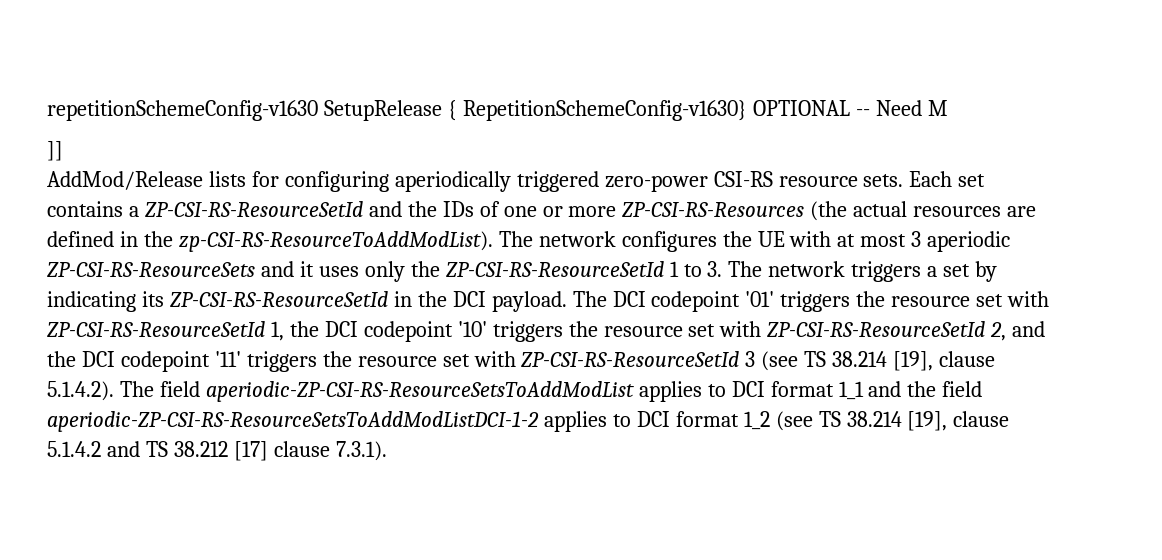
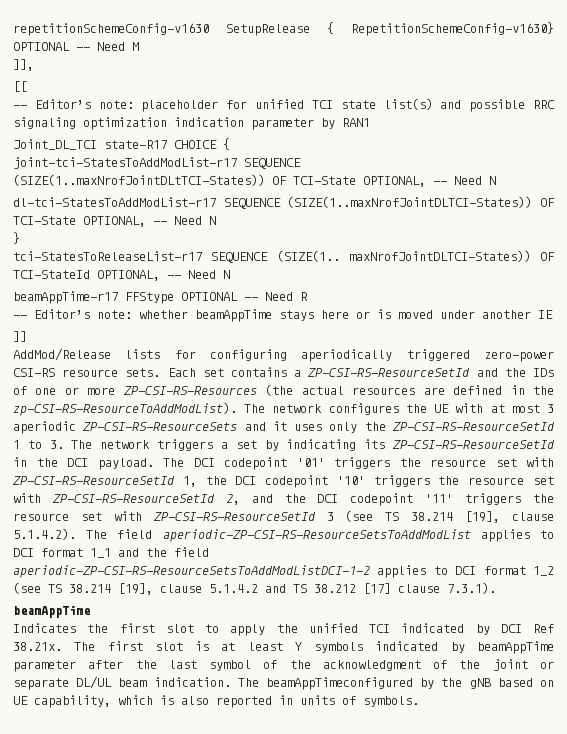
(948, 108) none -> [13,59,34,71] [13,81,27,92] [13,98,555,112] [13,117,370,130] [13,138,230,150] [13,157,301,169] [13,174,496,187] [13,196,555,209] [13,216,216,227] [13,232,20,244] [13,250,555,263] [13,270,230,281] [13,291,308,304] [13,309,553,322] // ]], // [[ // -- Editor’s note: placeholder for unified TCI state list(s) and possible RRC signaling optimization indication parameter by RAN1 // Joint_DL_TCI state-R17 CHOICE { // joint-tci-StatesToAddModList-r17 SEQUENCE (SIZE(1..maxNrofJointDLtTCI-States)) OF TCI-State OPTIONAL, -- Need N // dl-tci-StatesToAddModList-r17 SEQUENCE (SIZE(1..maxNrofJointDLTCI-States)) OF TCI-State OPTIONAL, -- Need N // } // tci-StatesToReleaseList-r17 SEQUENCE (SIZE(1.. maxNrofJointDLTCI-States)) OF TCI-StateId OPTIONAL, -- Need N // beamAppTime-r17 FFStype OPTIONAL -- Need R // -- Editor’s note: whether beamAppTime stays here or is moved under another IE
(387, 451) none -> [13,605,90,618] [13,623,554,636] [13,641,554,654] [13,659,554,672] [13,676,554,690] [13,695,419,708] // beamAppTime // Indicates the first slot to apply the unified TCI indicated by DCI Ref 38.21x. The first slot is at least Y symbols indicated by beamAppTime parameter after the last symbol of the acknowledgment of the joint or separate DL/UL beam indication. The beamAppTimeconfigured by the gNB based on UE capability, which is also reported in units of symbols.

